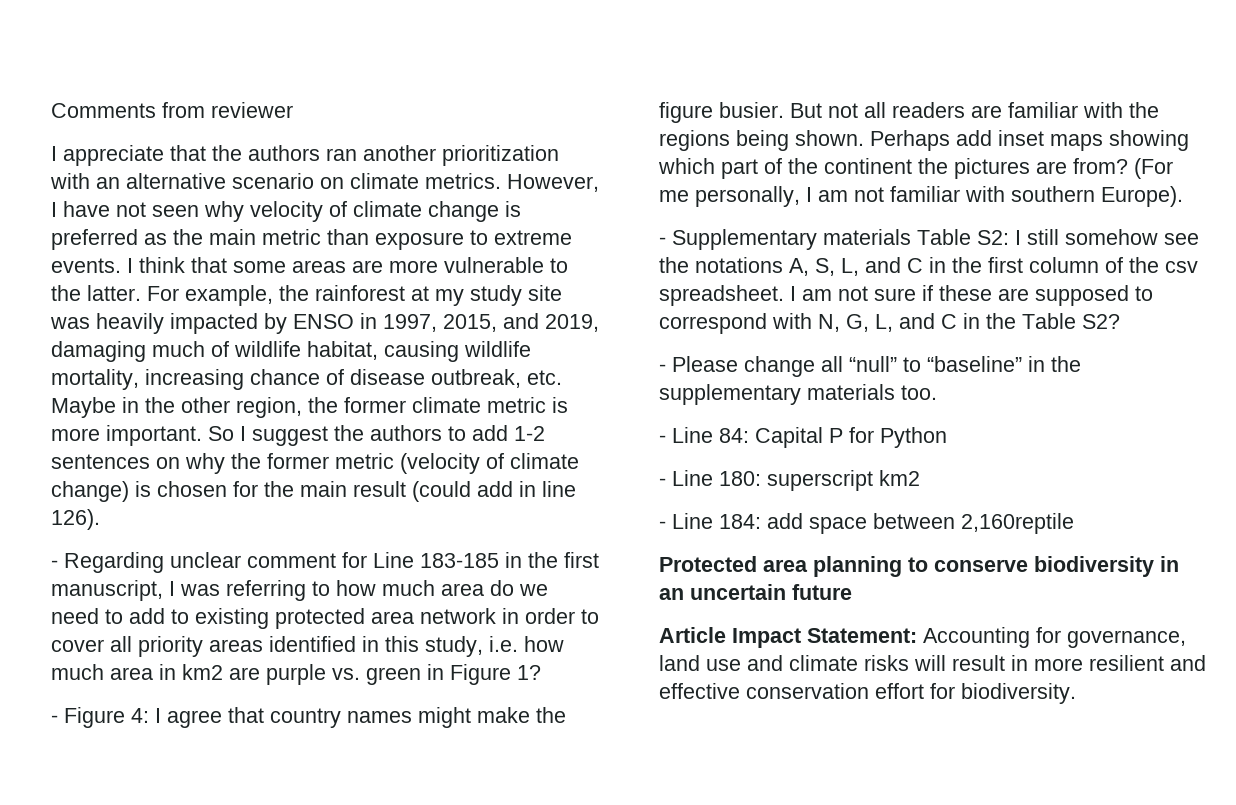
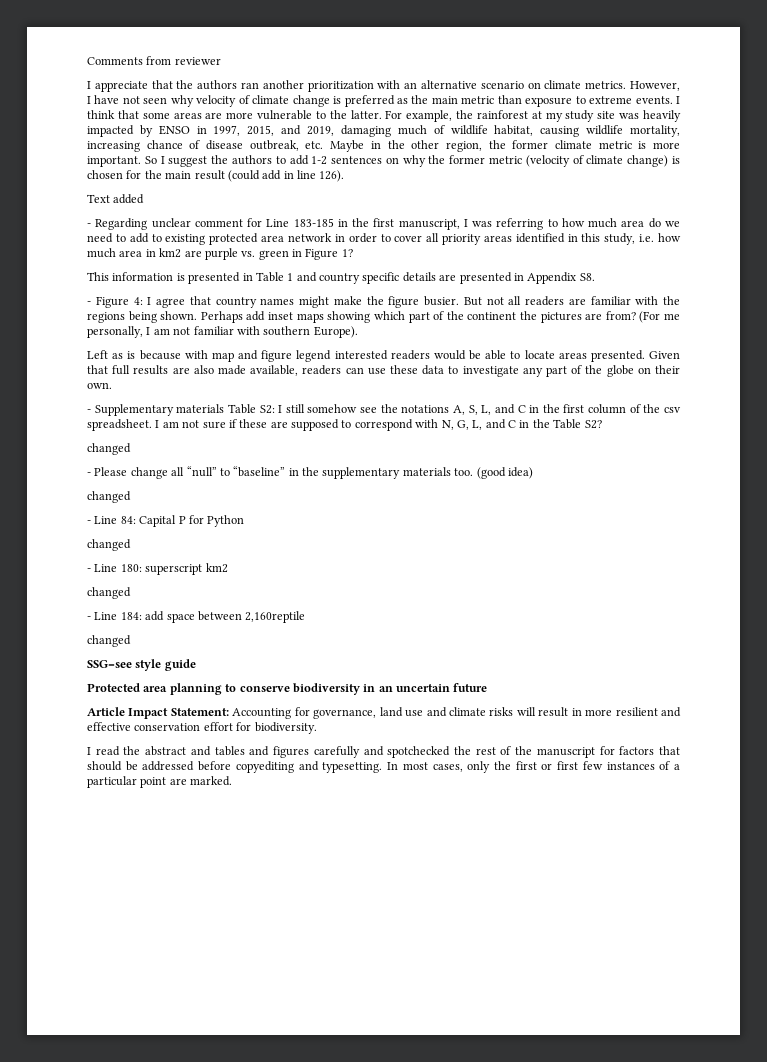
(100, 519) none -> [87,194,145,204] // Text added
(541, 672) none -> [87,272,595,284] // This information is presented in Table 1 and country specific details are presented in Appendix S8.
(1183, 196) none -> [87,350,681,362] [87,365,680,377] [87,382,112,389] // Left as is because with map and figure legend interested readers would be able to locate areas presented. Given that full results are also made available, readers can use these data to investigate any part of the globe on their own.
(1120, 321) none -> [87,443,131,455] // changed
(937, 392) none -> [476,467,533,479] [87,491,131,503] (good idea) // changed
(947, 437) none -> [87,539,131,551] // changed
(920, 478) none -> [87,587,131,599] // changed
(1074, 523) none -> [87,635,131,647] [87,659,196,671] // changed // SSG=see style guide
(1076, 693) none -> [87,746,680,758] [87,761,680,773] [87,776,233,788] // I read the abstract and tables and figures carefully and spotchecked the rest of the manuscript for factors that should be addressed before copyediting and typesetting. In most cases, only the first or first few instances of a particular point are marked.

